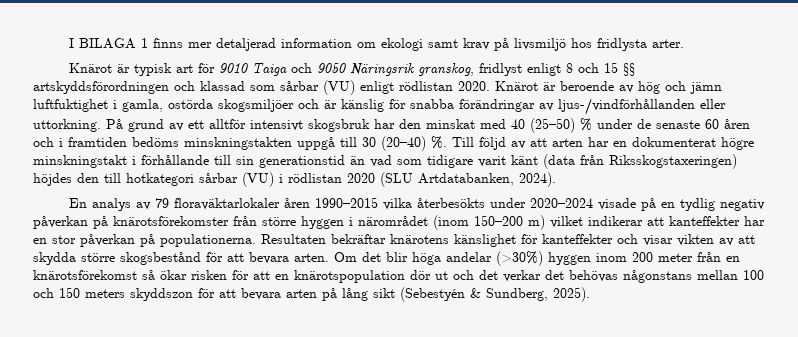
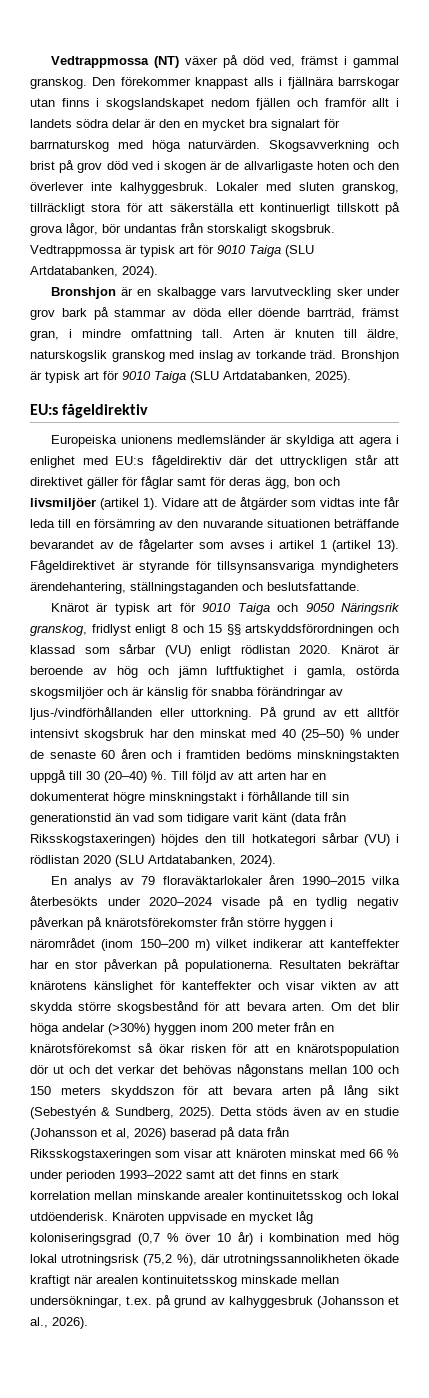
[69,38,685,51] I BILAGA 1 finns mer detaljerad information om ekologi samt krav på livsmiljö hos fridlysta arter. -> [50,55,400,68] [30,77,400,89] [30,98,400,110] [30,119,340,131] [30,140,400,152] [30,160,400,173] [30,182,399,194] [30,202,400,215] [30,223,335,236] [30,245,314,257] [30,266,158,278] [50,287,400,299] [30,307,399,320] [30,329,399,341] [30,350,399,362] [30,371,351,383] [30,404,149,418] [50,435,399,447] [30,455,399,468] [30,476,340,489] [30,497,400,510] [30,519,399,531] [30,539,399,552] [30,560,399,573] [30,582,360,594] Vedtrappmossa (NT) växer på död ved, främst i gammal granskog. Den förekommer knappast alls i fjällnära barrskogar utan finns i skogslandskapet nedom fjällen och framför allt i landets södra delar är den en mycket bra signalart för barrnaturskog med höga naturvärden. Skogsavverkning och brist på grov död ved i skogen är de allvarligaste hoten och den överlever inte kalhyggesbruk. Lokaler med sluten granskog, tillräckligt stora för att säkerställa ett kontinuerligt tillskott på grova lågor, bör undantas från storskaligt skogsbruk. Vedtrappmossa är typisk art för 9010 Taiga (SLU Artdatabanken, 2024). // Bronshjon är en skalbagge vars larvutveckling sker under grov bark på stammar av döda eller döende barrträd, främst gran, i mindre omfattning tall. Arten är knuten till äldre, naturskogslik granskog med inslag av torkande träd. Bronshjon är typisk art för 9010 Taiga (SLU Artdatabanken, 2025). // EU:s fågeldirektiv // Europeiska unionens medlemsländer är skyldiga att agera i enlighet med EU:s fågeldirektiv där det uttryckligen står att direktivet gäller för fåglar samt för deras ägg, bon och livsmiljöer (artikel 1). Vidare att de åtgärder som vidtas inte får leda till en försämring av den nuvarande situationen beträffande bevarandet av de fågelarter som avses i artikel 1 (artikel 13). Fågeldirektivet är styrande för tillsynsansvariga myndigheters ärendehantering, ställningstaganden och beslutsfattande.
(590, 294) none -> [220,1107,399,1116] [30,1127,289,1140] [30,1149,399,1161] [30,1170,339,1182] [30,1191,399,1203] [30,1211,313,1224] [30,1232,399,1245] [30,1254,399,1266] [30,1275,339,1287] [30,1295,399,1308] [30,1317,88,1329] Detta stöds även av en studie (Johansson et al, 2026) baserad på data från Riksskogstaxeringen som visar att knäroten minskat med 66 % under perioden 1993–2022 samt att det finns en stark korrelation mellan minskande arealer kontinuitetsskog och lokal utdöenderisk. Knäroten uppvisade en mycket låg koloniseringsgrad (0,7 % över 10 år) i kombination med hög lokal utrotningsrisk (75,2 %), där utrotningssannolikheten ökade kraftigt när arealen kontinuitetsskog minskade mellan undersökningar, t.ex. på grund av kalhyggesbruk (Johansson et al., 2026).

